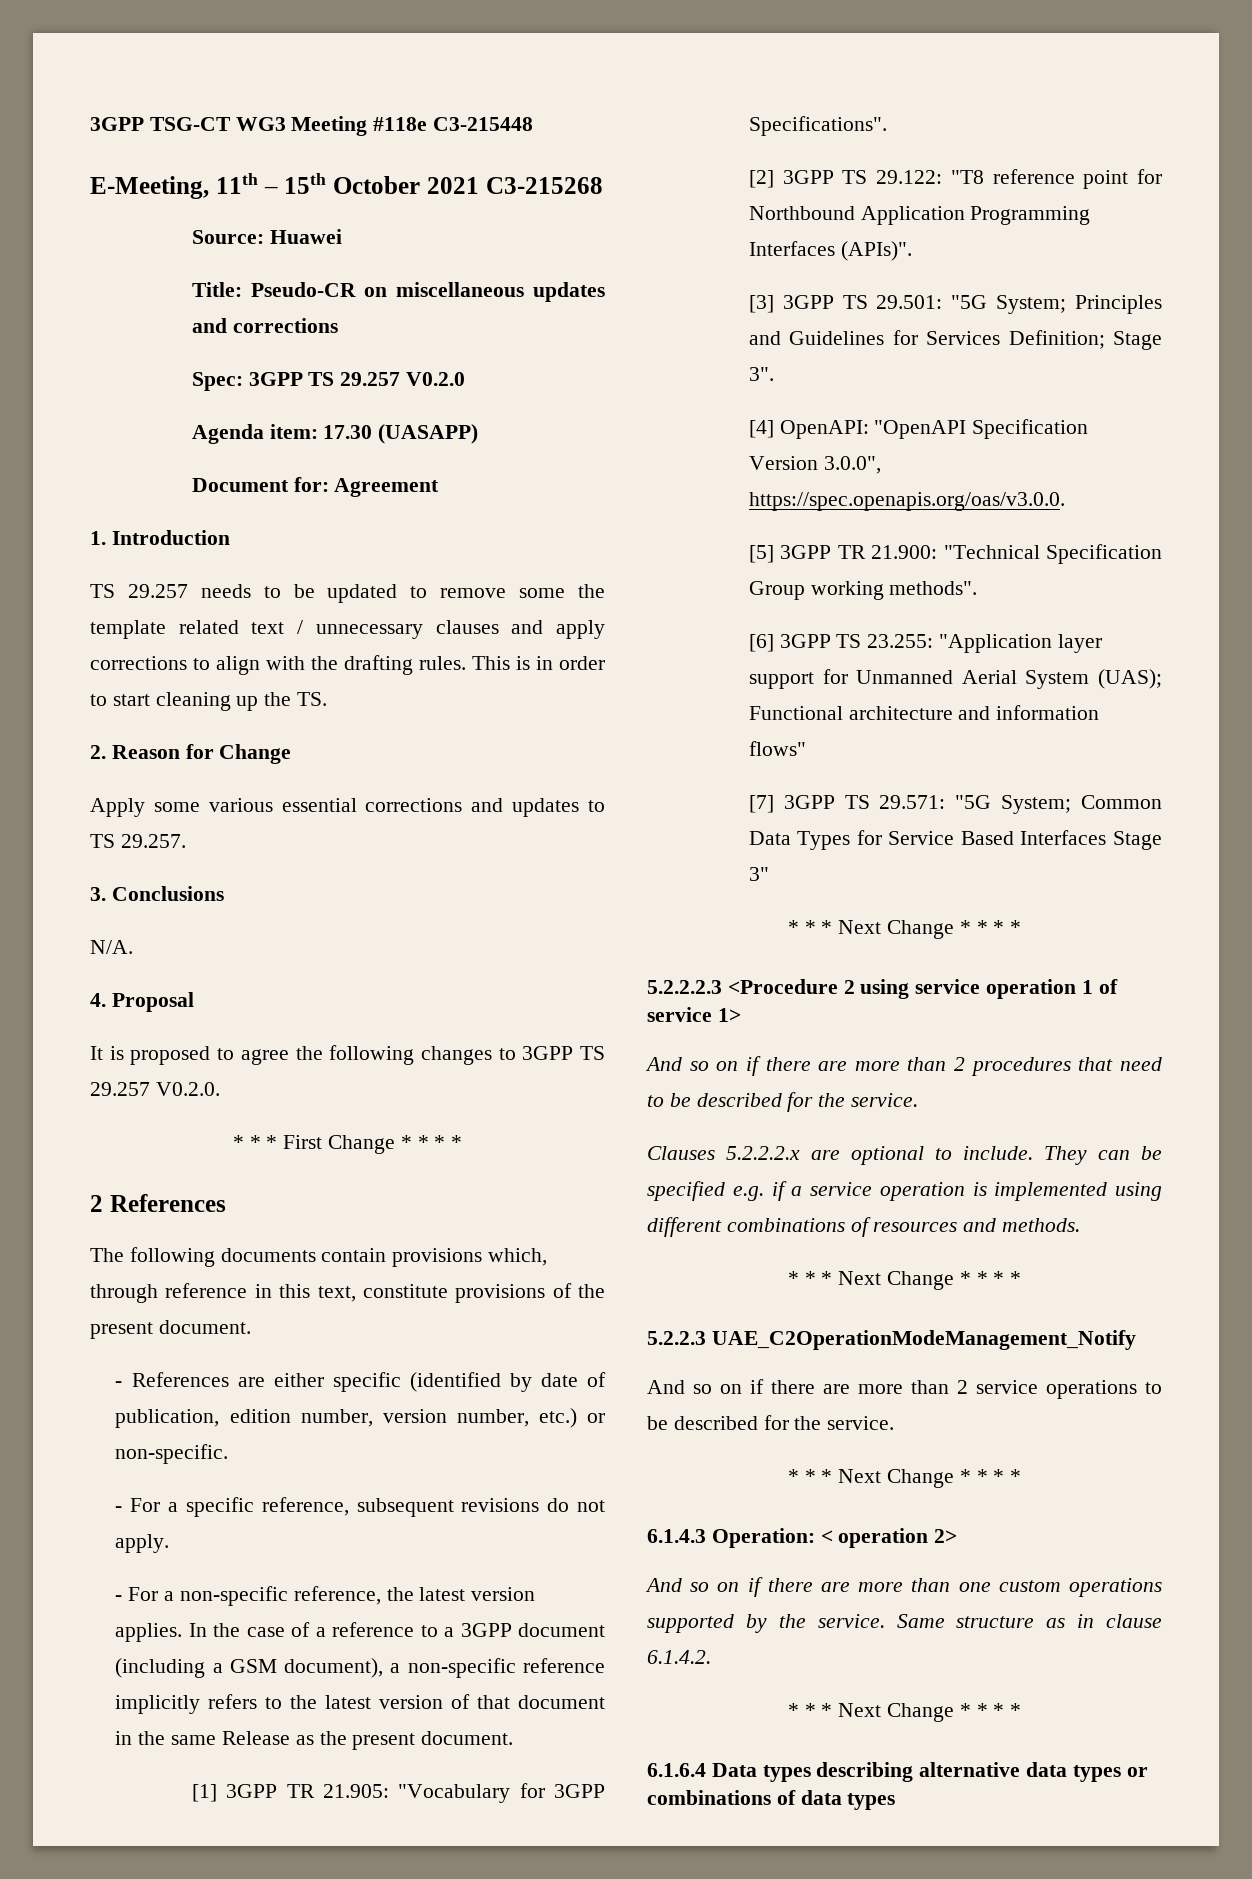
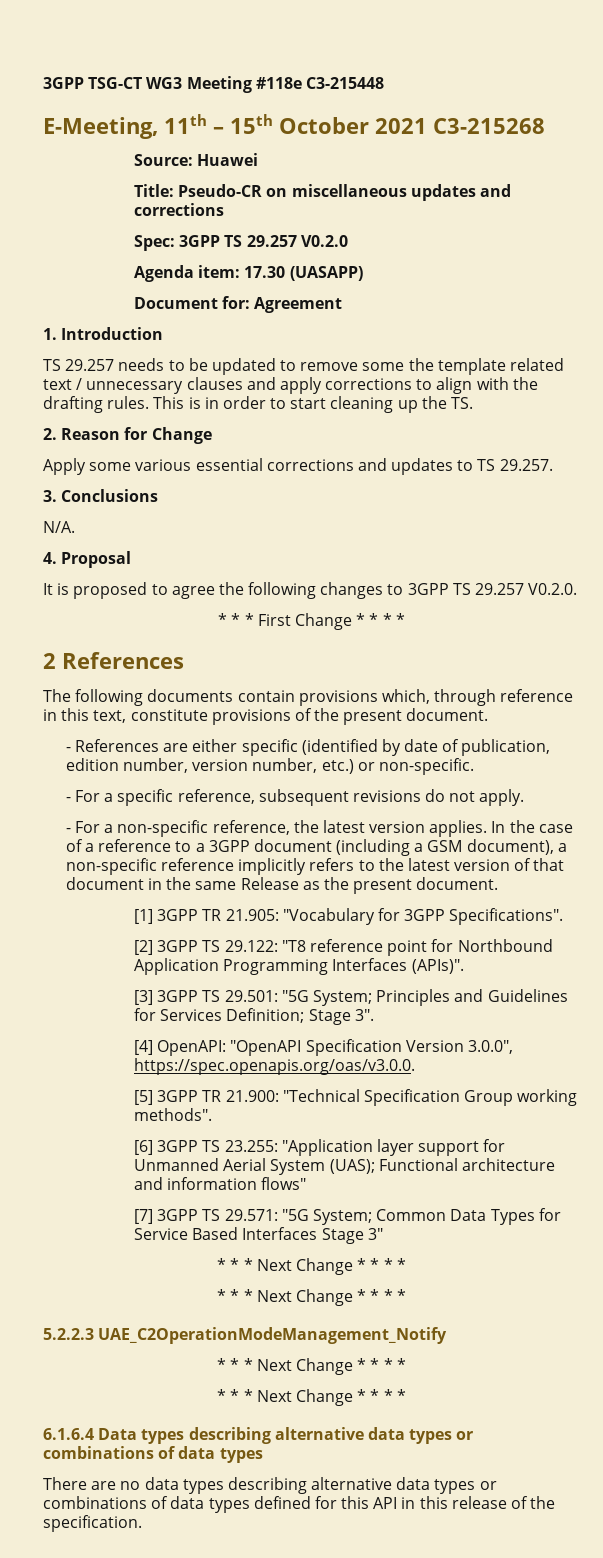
[647,979,1118,999] [647,1007,741,1022] [645,1056,1162,1076] [647,1092,919,1112] [647,1146,1162,1165] [647,1181,1162,1201] [647,1217,1081,1237] // 5.2.2.2.3 <Procedure 2 using service operation 1 of service 1> // And so on if there are more than 2 procedures that need to be described for the service. // Clauses 5.2.2.2.x are optional to include. They can be specified e.g. if a service operation is implemented using different combinations of resources and methods. -> (406, 1264) none
[647,1379,1162,1399] [647,1415,895,1430] [787,1469,1022,1488] [647,1528,958,1548] [645,1577,1162,1597] [647,1614,1162,1633] [647,1650,711,1664] // And so on if there are more than 2 service operations to be described for the service. // * * * Next Change * * * * // 6.1.4.3 Operation: < operation 2> // And so on if there are more than one custom operations supported by the service. Same structure as in clause 6.1.4.2. -> [217,1358,406,1375] // * * * Next Change * * * *
(896, 1801) none -> [43,1477,497,1494] [43,1496,556,1513] [43,1515,142,1532] // There are no data types describing alternative data types or combinations of data types defined for this API in this release of the specification.

